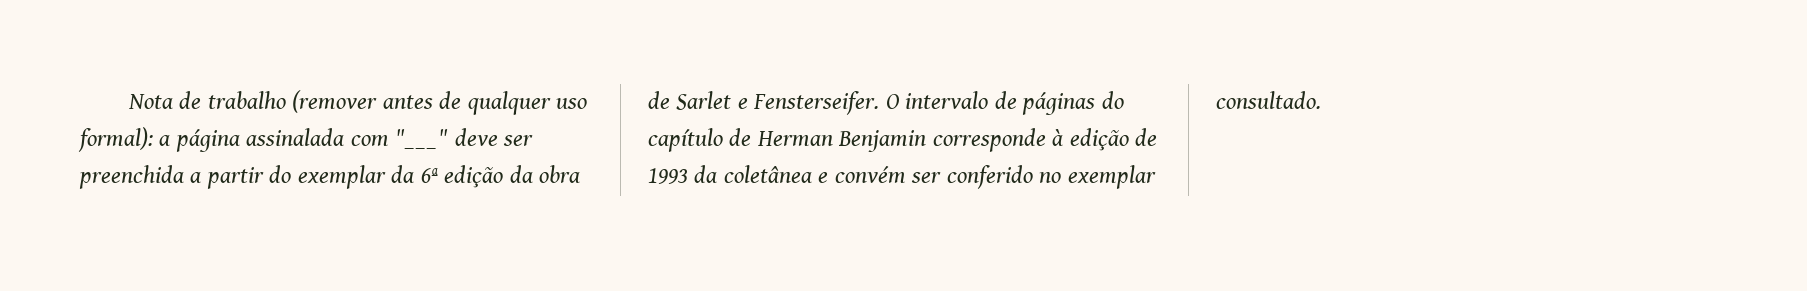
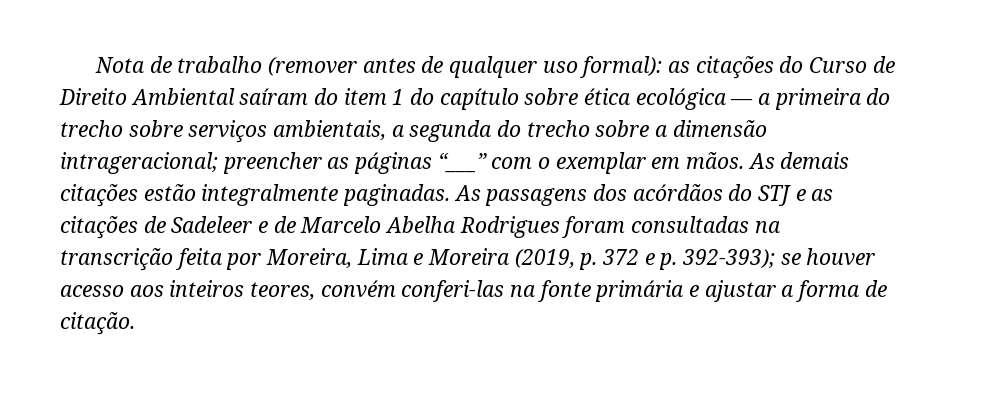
[159,128,534,152] [79,165,581,189] [648,91,1124,115] [648,128,1158,152] [648,165,1156,189] [1216,91,1321,109] a página assinalada com "___" deve ser preenchida a partir do exemplar da 6ª edição da obra de Sarlet e Fensterseifer. O intervalo de páginas do capítulo de Herman Benjamin corresponde à edição de 1993 da coletânea e convém ser conferido no exemplar consultado. -> [667,56,895,79] [59,88,891,110] [60,120,767,143] [60,152,850,174] [60,184,834,207] [60,216,781,239] [60,248,876,271] [60,280,887,302] [60,312,135,335] as citações do Curso de Direito Ambiental saíram do item 1 do capítulo sobre ética ecológica — a primeira do trecho sobre serviços ambientais, a segunda do trecho sobre a dimensão intrageracional; preencher as páginas “___” com o exemplar em mãos. As demais citações estão integralmente paginadas. As passagens dos acórdãos do STJ e as citações de Sadeleer e de Marcelo Abelha Rodrigues foram consultadas na transcrição feita por Moreira, Lima e Moreira (2019, p. 372 e p. 392-393); se houver acesso aos inteiros teores, convém conferi-las na fonte primária e ajustar a forma de citação.

